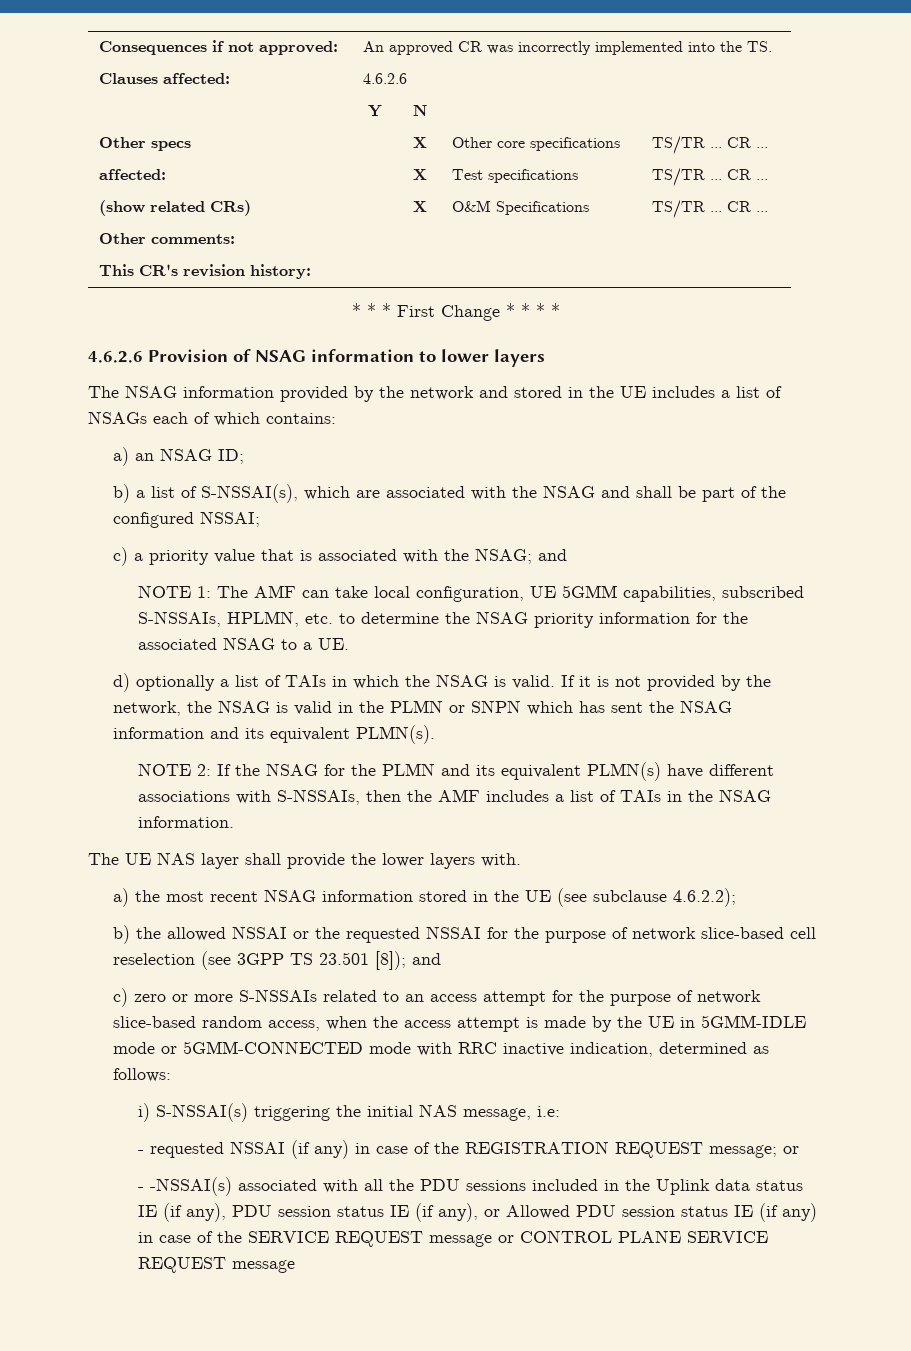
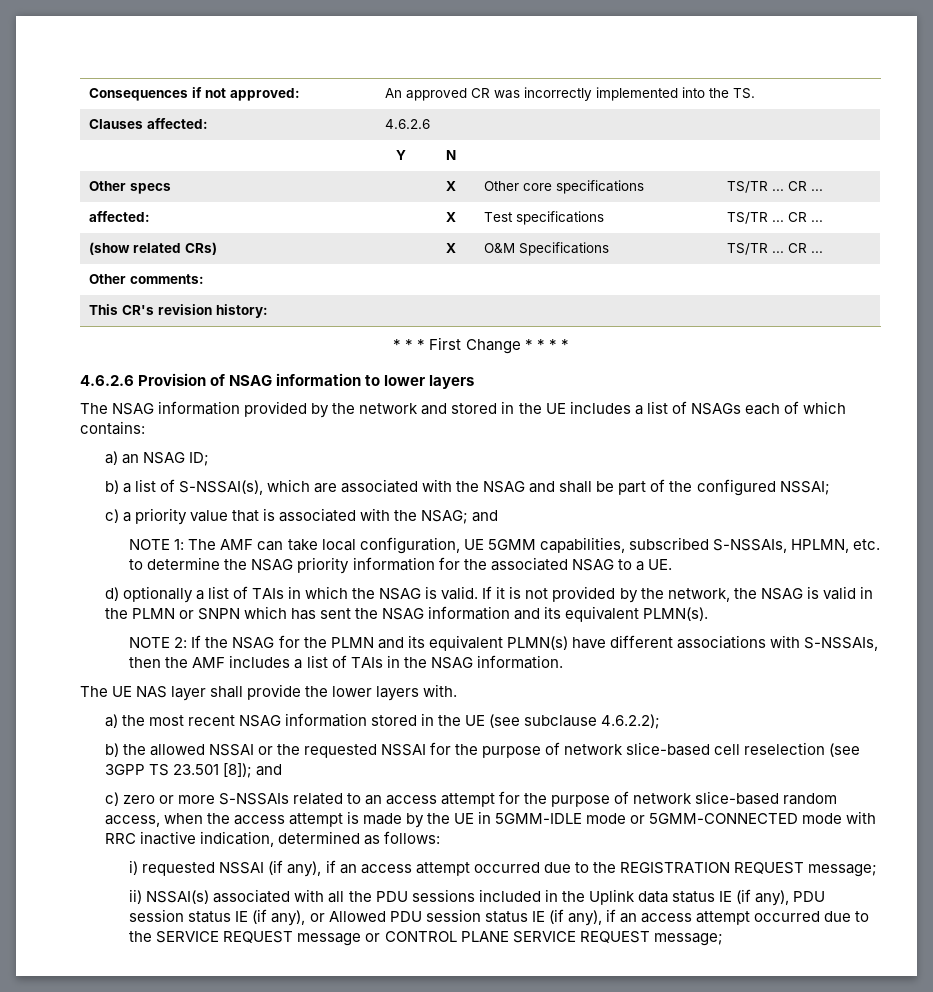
[155,1103,560,1122] [137,1140,430,1159] S-NSSAI(s) triggering the initial NAS message, i.e: // - requested NSSAI (if any) in case of -> [142,860,589,877] requested NSSAI (if any), if an access attempt occurred due to
[782,1146,799,1154] [137,1177,232,1196] or // - -NSSAI(s) -> [129,889,210,904] // ii) NSSAI(s)
[781,1203,817,1222] [137,1231,213,1243] any) in case of -> [567,909,870,926] any), if an access attempt occurred due to
[231,1260,295,1273] message -> [653,933,723,946] message;

